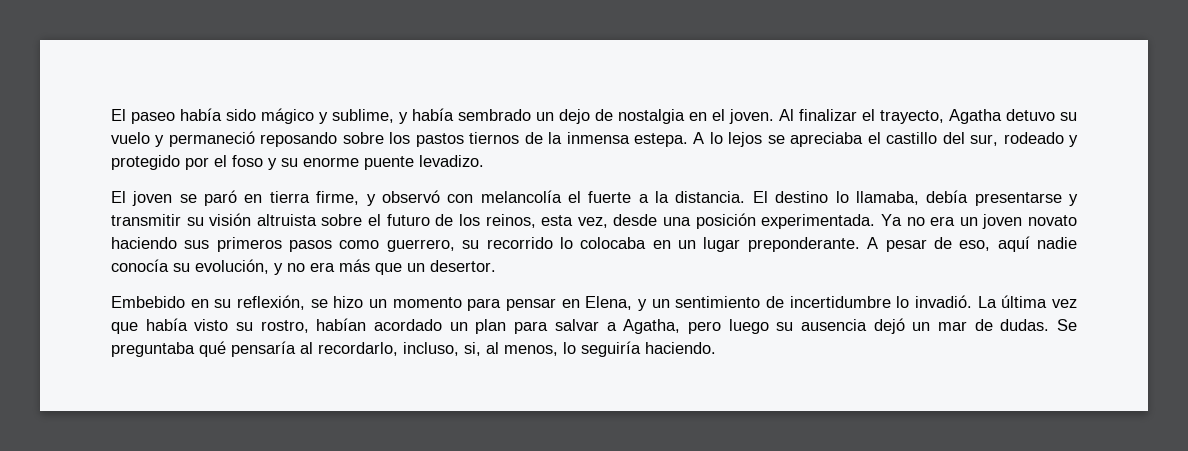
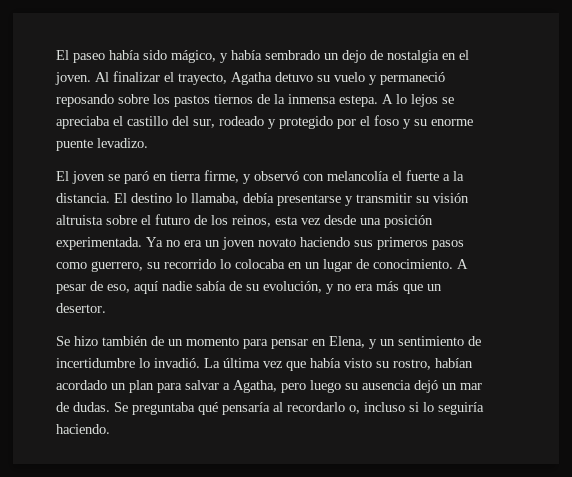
[261,108,394,124] mágico y sublime, -> [171,50,216,63] mágico,
[577,217,608,228] vez, -> [301,218,321,225] vez
[747,237,860,252] preponderante. -> [356,259,453,269] de conocimiento.
[111,259,169,272] conocía -> [196,281,242,291] sabía de
[111,295,364,310] Embebido en su reflexión, se hizo -> [56,336,164,346] Se hizo también de
[318,342,558,356] recordarlo, incluso, si, al menos, -> [287,402,419,414] recordarlo o, incluso si

